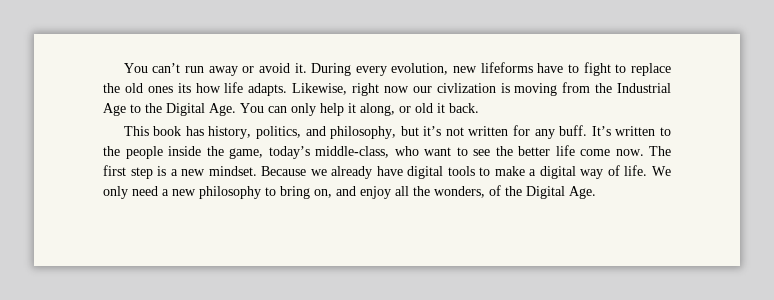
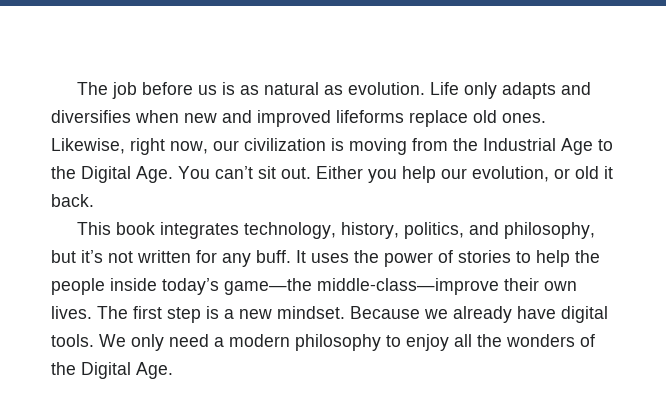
[123,62,671,76] [103,82,496,96] You can’t run away or avoid it. During every evolution, new lifeforms have to fight to replace the old ones its how life adapts. Likewise, right now our civlization -> [76,82,591,99] [51,110,546,127] [51,138,326,155] The job before us is as natural as evolution. Life only adapts and diversifies when new and improved lifeforms replace old ones. Likewise, right now, our civilization
[268,103,395,116] can only help it along, -> [215,166,549,183] can’t sit out. Either you help our evolution,
[185,126,204,136] has -> [159,222,336,239] integrates technology,
[591,126,671,136] [103,145,644,159] It’s written to the people inside the game, today’s middle-class, who want to see the better life come now. -> [296,250,600,267] [51,278,577,295] [51,306,92,319] It uses the power of stories to help the people inside today’s game—the middle-class—improve their own lives.
[447,165,648,179] tools to make a digital way of life. -> [51,334,94,347] tools.
[172,189,196,196] new -> [229,334,290,347] modern
[280,186,356,199] bring on, and -> (401, 341) none
[434,186,485,198] wonders, -> [506,334,575,347] wonders

